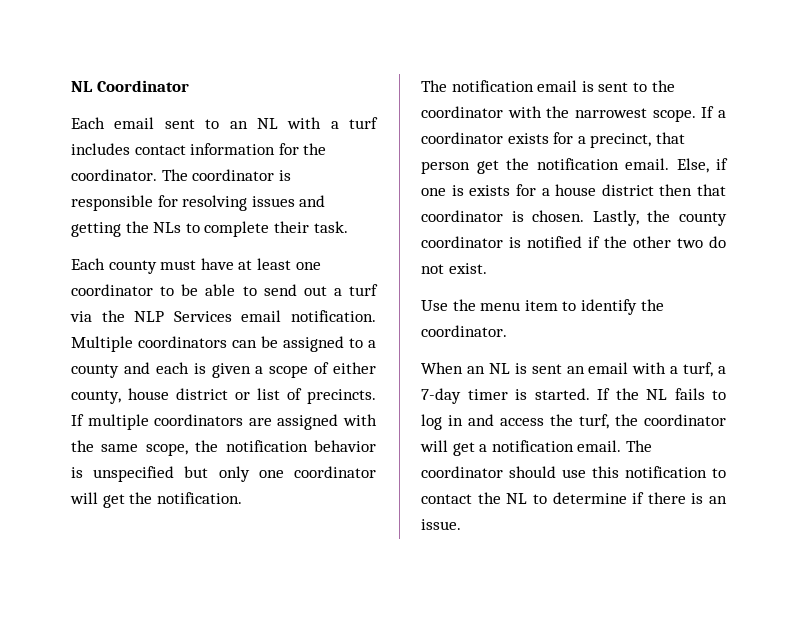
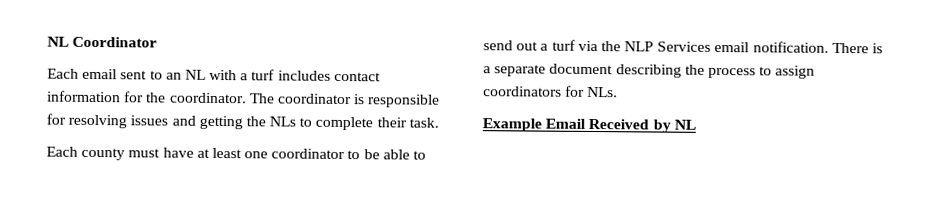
[71,336,376,352] [71,362,376,378] [71,388,376,404] [71,414,377,430] [71,440,376,456] [71,466,376,482] [70,492,242,508] [421,80,675,92] [421,106,726,122] [421,132,685,148] [421,158,728,174] [421,184,726,196] [421,210,727,226] [421,236,726,248] [421,263,487,274] [421,299,664,315] [421,325,507,337] [421,362,726,377] [421,388,726,404] [421,414,726,430] [420,440,652,456] [421,466,726,478] [421,492,727,504] [421,519,461,530] Multiple coordinators can be assigned to a county and each is given a scope of either county, house district or list of precincts. If multiple coordinators are assigned with the same scope, the notification behavior is unspecified but only one coordinator will get the notification. // The notification email is sent to the coordinator with the narrowest scope. If a coordinator exists for a precinct, that person get the notification email. Else, if one is exists for a house district then that coordinator is chosen. Lastly, the county coordinator is notified if the other two do not exist. // Use the menu item to identify the coordinator. // When an NL is sent an email with a turf, a 7-day timer is started. If the NL fails to log in and access the turf, the coordinator will get a notification email. The coordinator should use this notification to contact the NL to determine if there is an issue. -> [831,42,884,54] [483,63,816,79] [483,85,619,98] [482,118,696,133] There is a separate document describing the process to assign coordinators for NLs. // Example Email Received by NL

